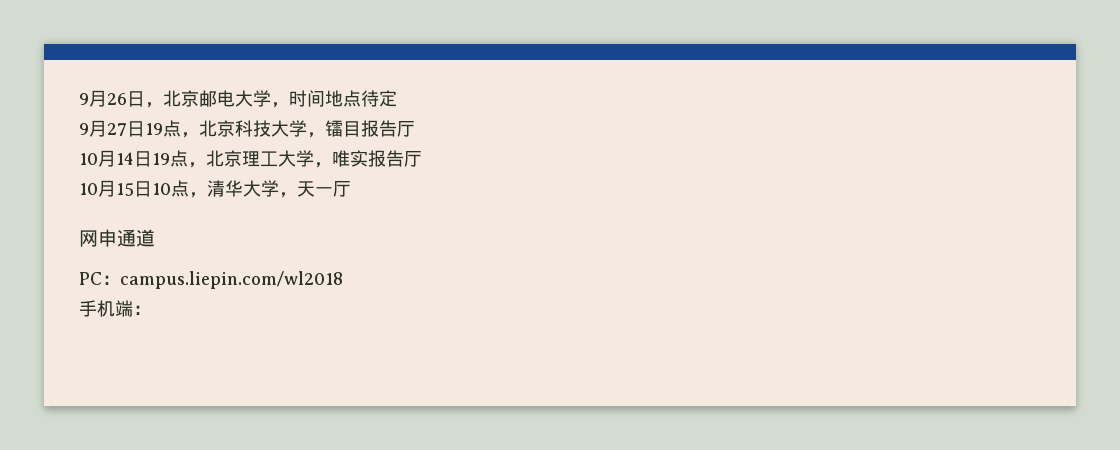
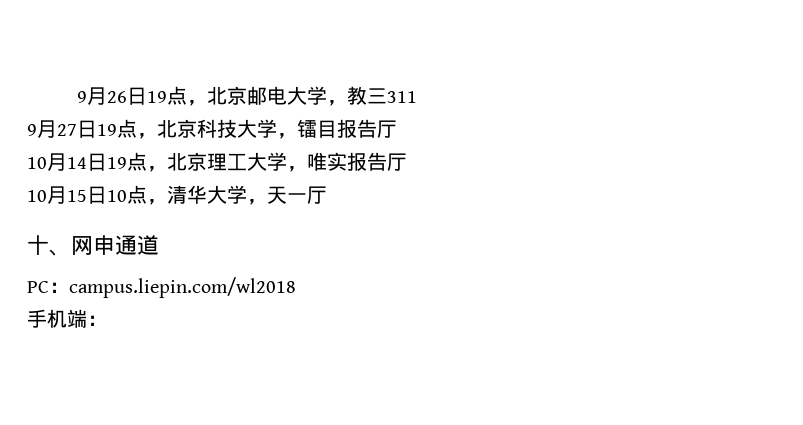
(145, 99) none -> [146,86,187,105] 19点
[289,90,397,107] 时间地点待定 -> [346,86,417,105] 教三311
(351, 189) none -> [27,235,71,256] 十、

